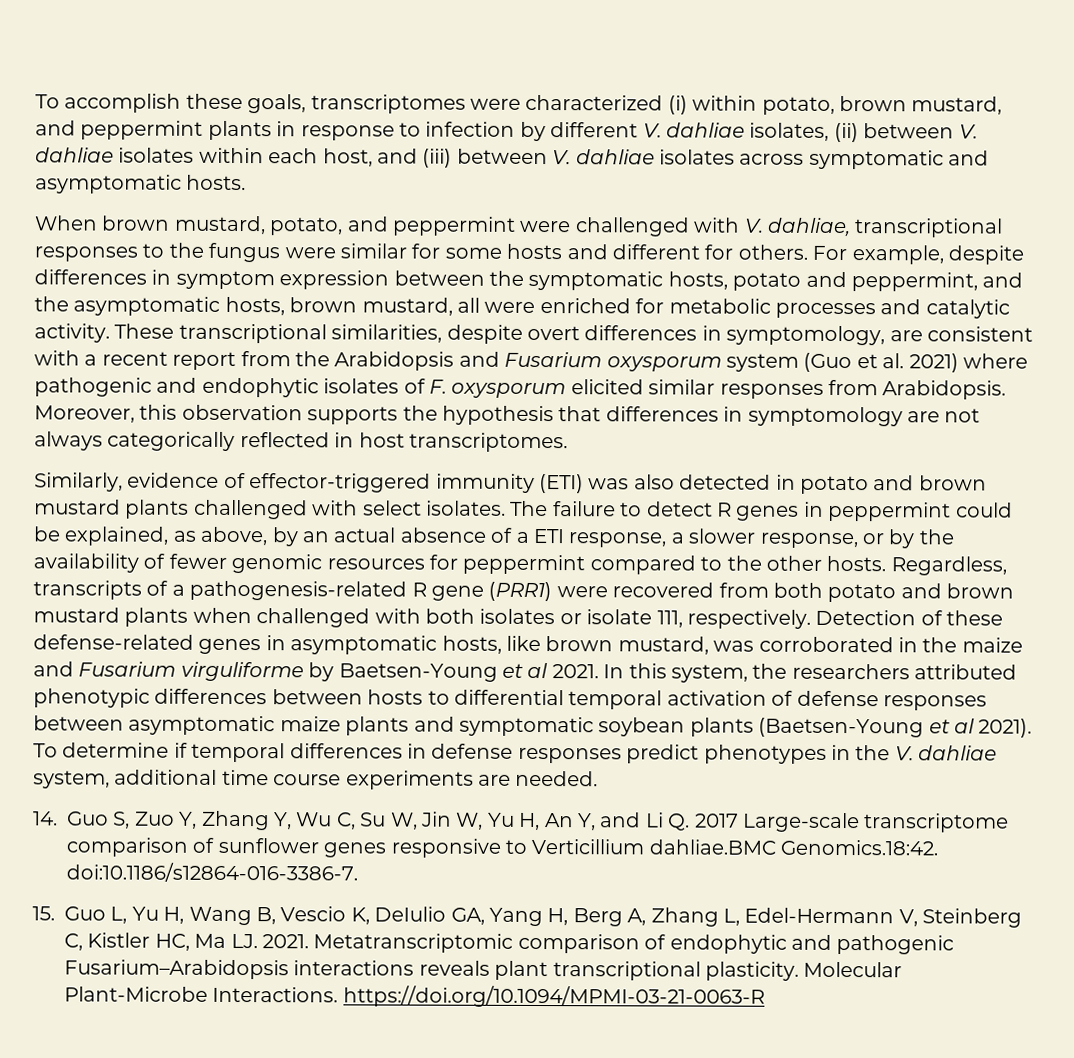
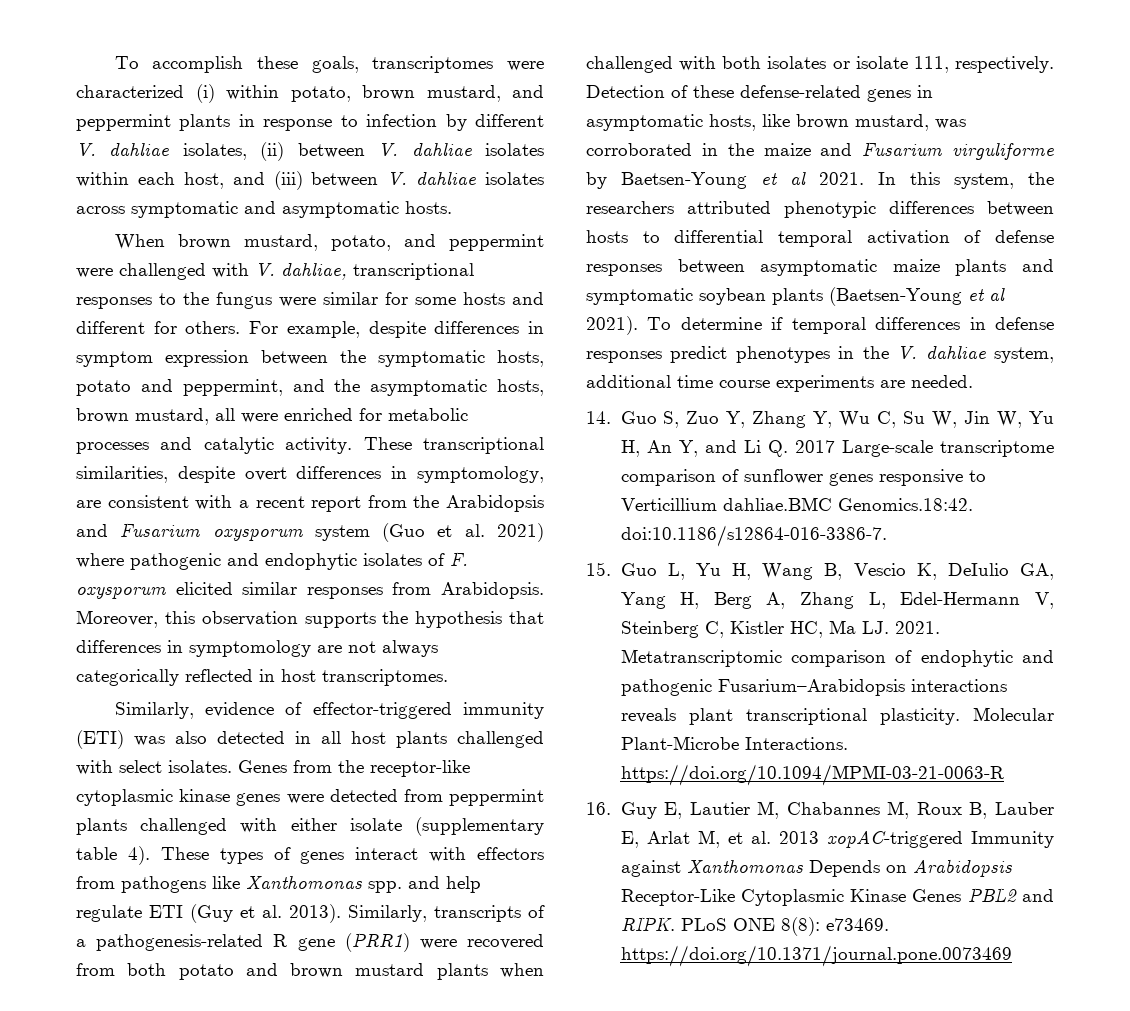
[799,475,987,495] [34,499,121,515] potato and brown mustard -> [321,731,386,744] all host
[510,500,1013,522] [33,526,955,549] [33,553,1007,576] The failure to detect R genes in peppermint could be explained, as above, by an actual absence of a ETI response, a slower response, or by the availability of fewer genomic resources for peppermint compared to the other hosts. Regardless, -> [238,760,470,777] [76,789,544,806] [76,817,544,836] [76,846,544,865] [76,876,481,893] [76,904,427,923] Genes from the receptor-like cytoplasmic kinase genes were detected from peppermint plants challenged with either isolate (supplementary table 4). These types of genes interact with effectors from pathogens like Xanthomonas spp. and help regulate ETI (Guy et al. 2013). Similarly,
(765, 996) none -> [586,801,1054,819] [620,830,1054,848] [620,859,1012,877] [620,888,1054,906] [620,917,889,936] [620,945,1012,967] // 16. Guy E, Lautier M, Chabannes M, Roux B, Lauber E, Arlat M, et al. 2013 xopAC-triggered Immunity against Xanthomonas Depends on Arabidopsis Receptor-Like Cytoplasmic Kinase Genes PBL2 and RIPK. PLoS ONE 8(8): e73469. https://doi.org/10.1371/journal.pone.0073469

